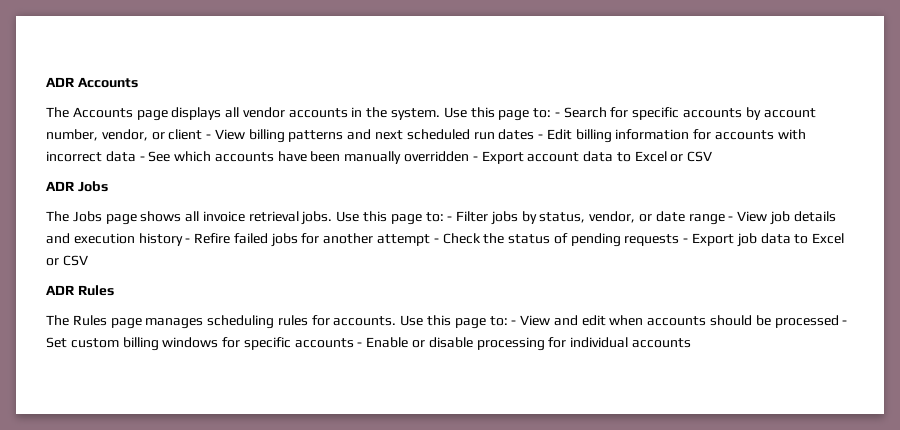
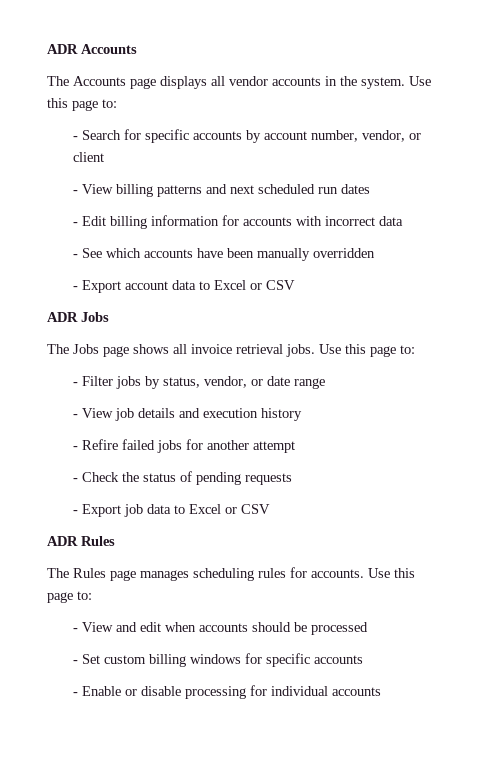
(552, 113) none -> (117, 103) //
(203, 134) none -> (105, 157) //
(535, 134) none -> (371, 189) //
(136, 156) none -> (404, 221) //
(470, 156) none -> (376, 253) //
(444, 217) none -> (415, 349) //
(725, 219) none -> (326, 383) //
(183, 239) none -> (303, 414) //
(431, 240) none -> (296, 447) //
(680, 240) none -> (293, 479) //
(508, 321) none -> (92, 595) //
(839, 321) none -> (369, 628) //
(354, 343) none -> (364, 659) //

